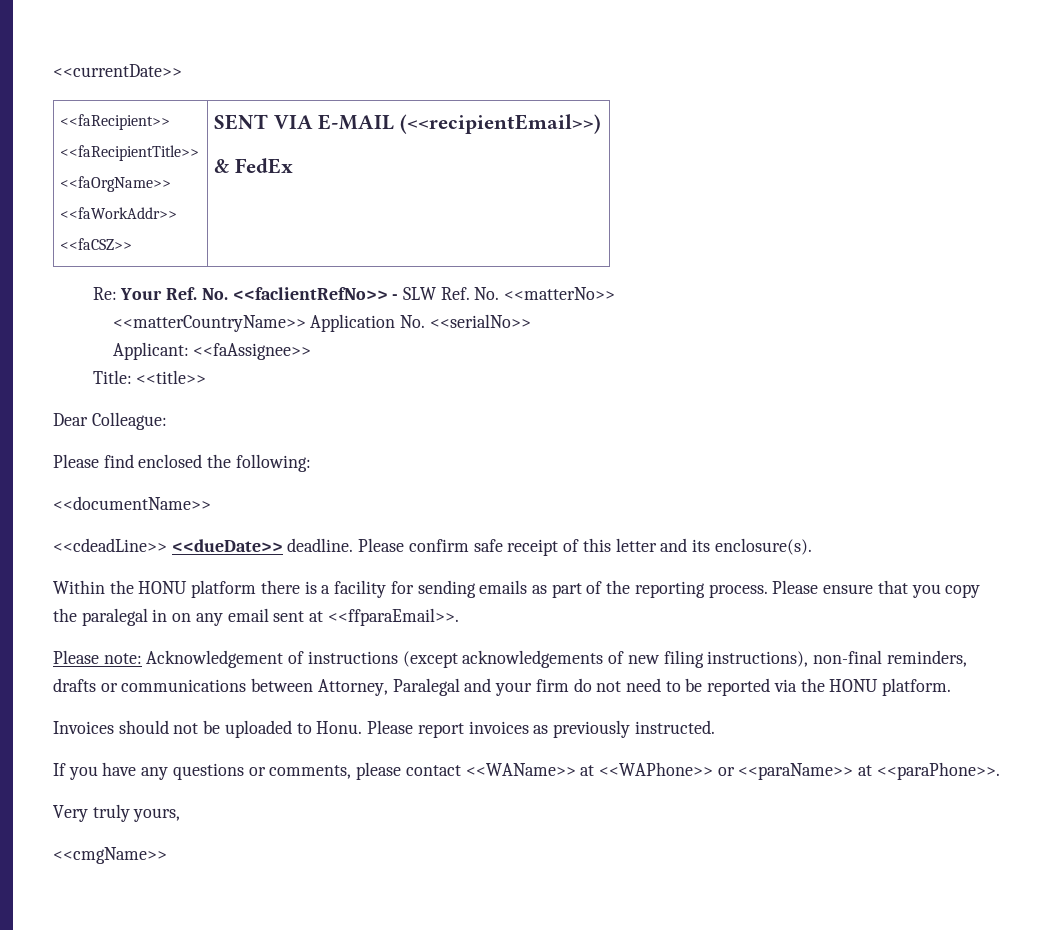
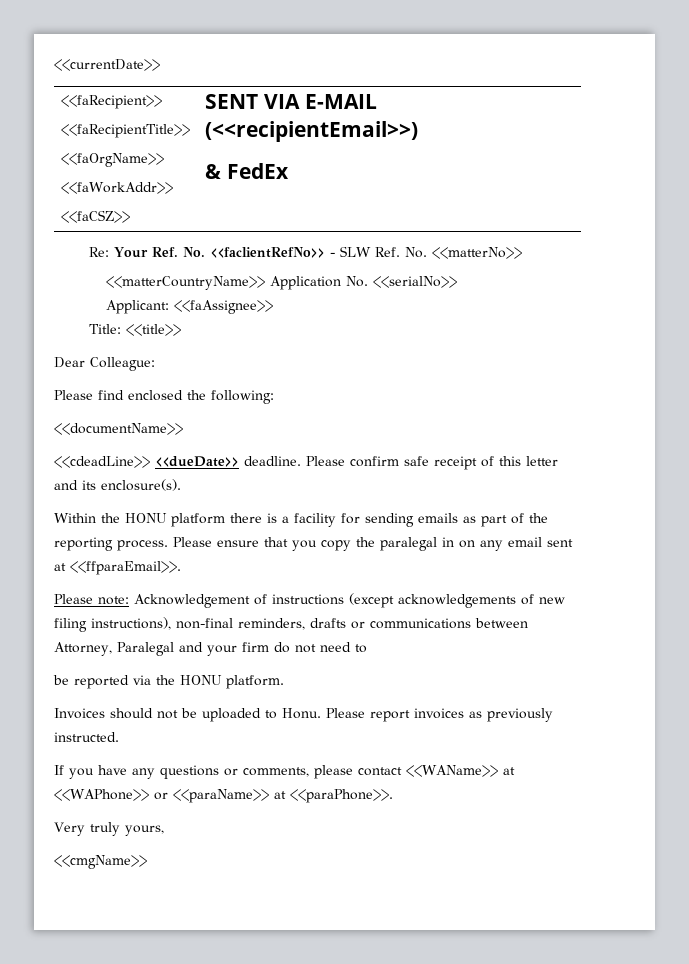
(681, 686) none -> (367, 648) //

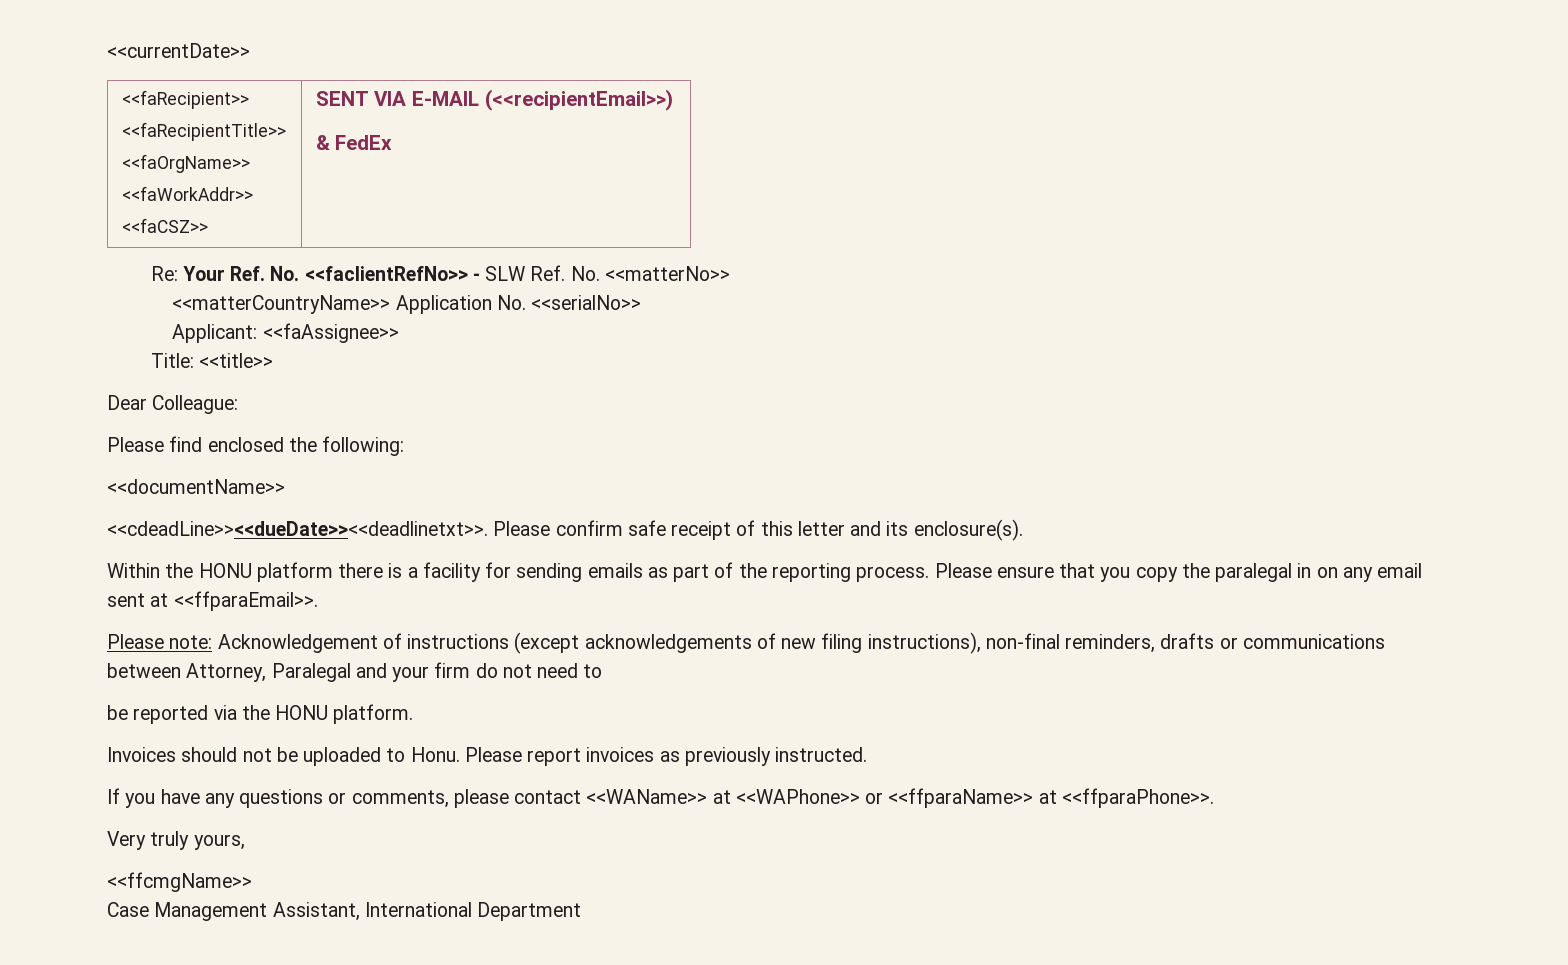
[54,456,301,468] <<cdeadLine>> <<dueDate>> deadline. -> [107,521,488,536] <<cdeadLine>><<dueDate>><<deadlinetxt>>.
[172,789,393,803] <<paraName>> at <<paraPhone>>. -> [888,788,1214,808] <<ffparaName>> at <<ffparaPhone>>.
[54,855,147,869] <<cmgName>> -> [107,872,252,892] [107,902,582,921] <<ffcmgName>> // Case Management Assistant, International Department

